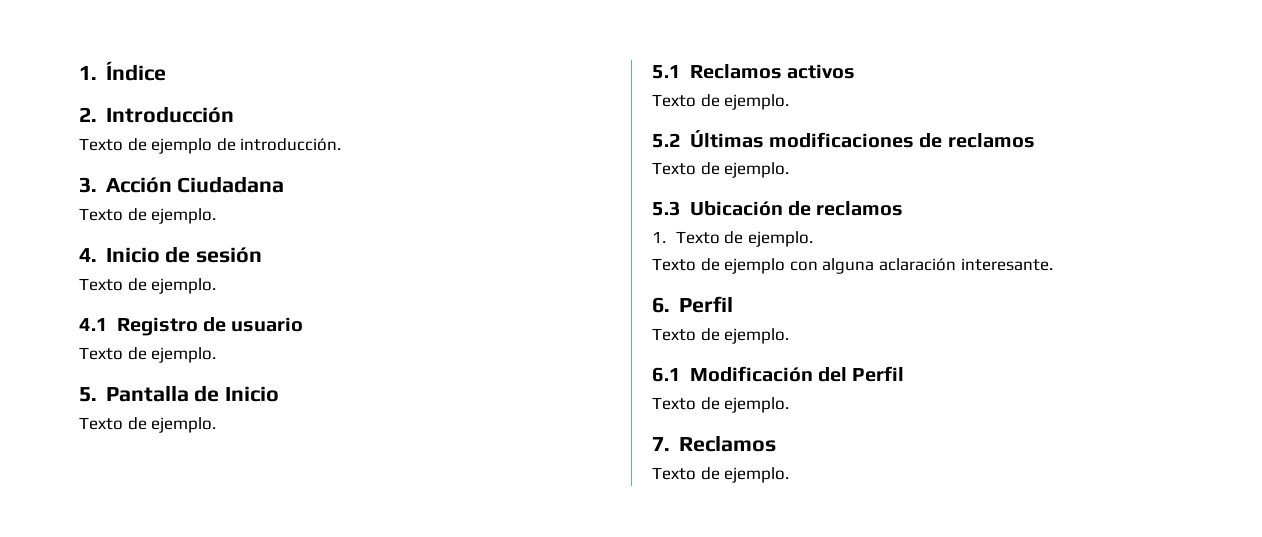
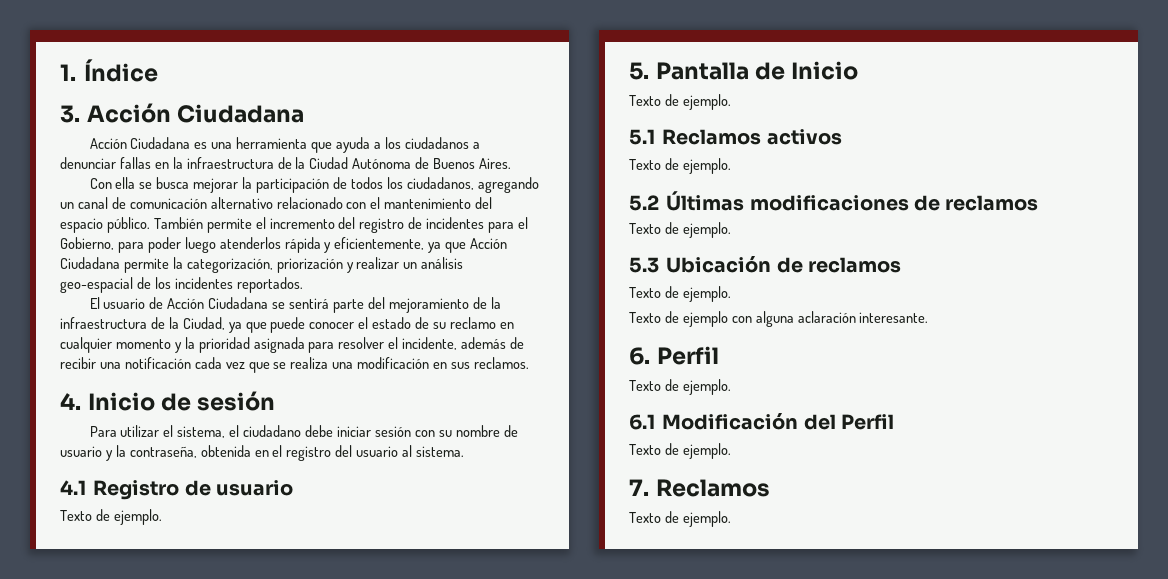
[79,106,234,123] [79,138,342,154] [79,176,285,193] [79,208,217,224] [79,246,263,263] [79,278,217,294] 2. Introducción // Texto de ejemplo de introducción. // 3. Acción Ciudadana // Texto de ejemplo. // 4. Inicio de sesión // Texto de ejemplo. -> [60,103,305,123] [89,137,480,153] [60,157,512,169] [89,177,539,193] [60,197,493,209] [60,217,529,233] [60,237,508,253] [60,257,464,273] [60,277,303,293] [89,297,501,313] [60,317,514,333] [60,337,525,353] [60,357,529,373] [60,391,276,411] [89,425,518,438] [60,445,465,461] 3. Acción Ciudadana // Acción Ciudadana es una herramienta que ayuda a los ciudadanos a denunciar fallas en la infraestructura de la Ciudad Autónoma de Buenos Aires. // Con ella se busca mejorar la participación de todos los ciudadanos, agregando un canal de comunicación alternativo relacionado con el mantenimiento del espacio público. También permite el incremento del registro de incidentes para el Gobierno, para poder luego atenderlos rápida y eficientemente, ya que Acción Ciudadana permite la categorización, priorización y realizar un análisis geo-espacial de los incidentes reportados. // El usuario de Acción Ciudadana se sentirá parte del mejoramiento de la infraestructura de la Ciudad, ya que puede conocer el estado de su reclamo en cualquier momento y la prioridad asignada para resolver el incidente, además de recibir una notificación cada vez que se realiza una modificación en sus reclamos. // 4. Inicio de sesión // Para utilizar el sistema, el ciudadano debe iniciar sesión con su nombre de usuario y la contraseña, obtenida en el registro del usuario al sistema.
[652,231,666,243] 1. -> (901, 265) none

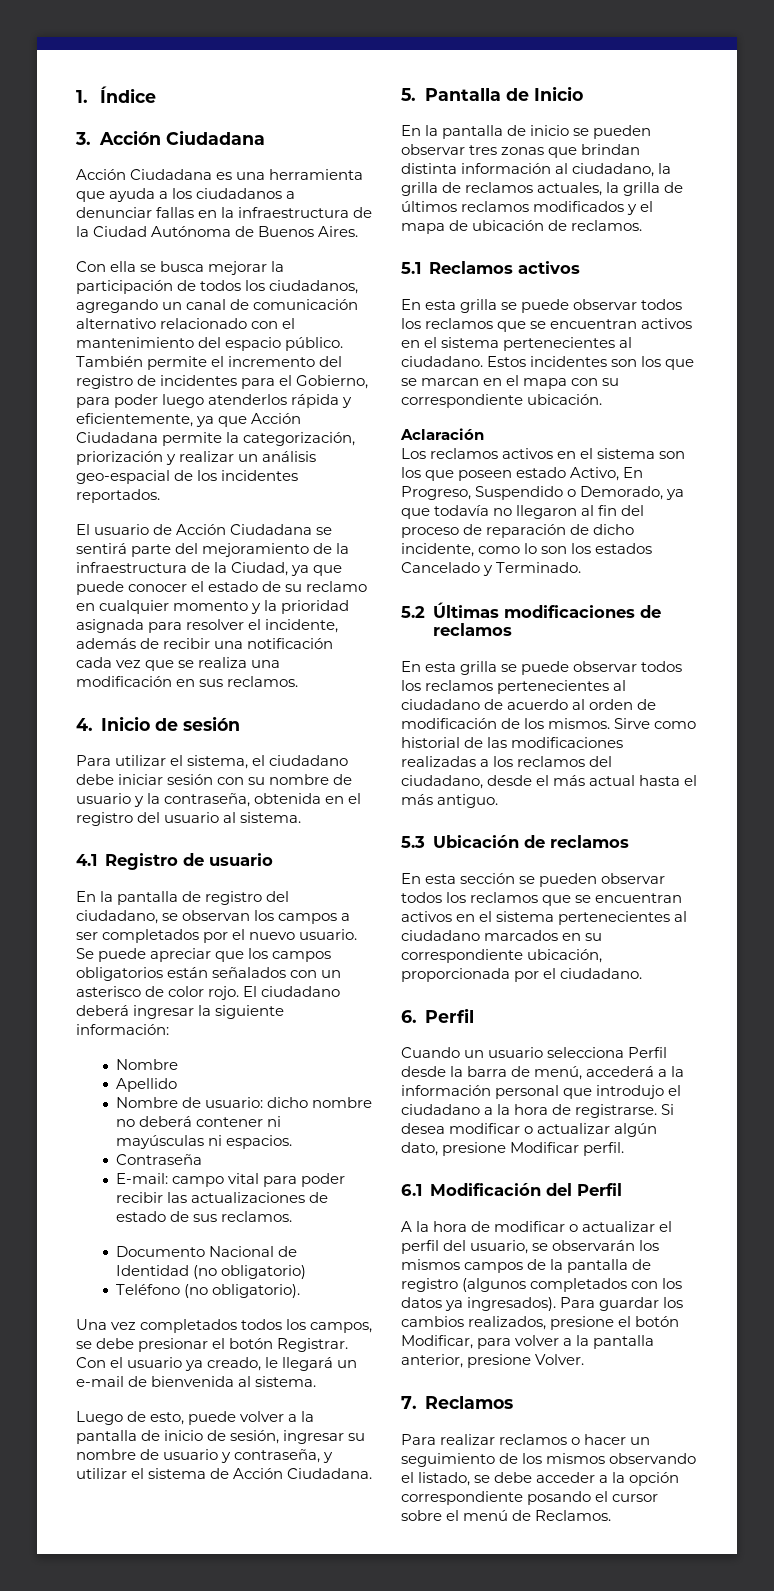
[60,509,162,525] [629,61,859,80] [629,94,731,110] [629,129,842,145] [629,158,731,174] Texto de ejemplo. // 5. Pantalla de Inicio // Texto de ejemplo. // 5.1 Reclamos activos // Texto de ejemplo. -> [76,891,290,905] [76,910,351,924] [76,929,358,943] [76,948,332,962] [76,967,342,981] [76,986,341,1000] [76,1005,285,1019] [76,1024,169,1035] [116,1059,179,1070] [116,1078,178,1092] [116,1097,373,1108] [116,1116,282,1127] [116,1135,293,1149] [116,1154,203,1165] [116,1173,346,1187] [116,1192,329,1203] [116,1211,293,1222] [116,1246,298,1257] [116,1265,307,1279] [116,1284,301,1298] [76,1319,373,1333] [76,1338,349,1352] [76,1357,358,1371] [76,1376,317,1387] [76,1411,315,1425] [76,1430,366,1444] [76,1449,334,1463] [76,1468,373,1479] [401,86,583,101] [401,125,652,139] [401,144,641,158] [401,163,672,177] [401,182,684,196] [401,201,654,215] [401,220,643,234] [401,261,580,274] [401,299,683,313] [401,318,693,332] [401,337,633,351] [401,356,695,370] [401,375,620,389] [401,394,603,408] [400,428,484,440] [401,448,686,459] [401,467,644,481] [401,486,685,500] [401,505,645,519] [401,524,635,538] [401,543,653,557] [401,562,582,576] En la pantalla de registro del ciudadano, se observan los campos a ser completados por el nuevo usuario. Se puede apreciar que los campos obligatorios están señalados con un asterisco de color rojo. El ciudadano deberá ingresar la siguiente información: // Nombre // Apellido // Nombre de usuario: dicho nombre no deberá contener ni mayúsculas ni espacios. // Contraseña // E-mail: campo vital para poder recibir las actualizaciones de estado de sus reclamos. // Documento Nacional de Identidad (no obligatorio) // Teléfono (no obligatorio). // Una vez completados todos los campos, se debe presionar el botón Registrar. Con el usuario ya creado, le llegará un e-mail de bienvenida al sistema. // Luego de esto, puede volver a la pantalla de inicio de sesión, ingresar su nombre de usuario y contraseña, y utilizar el sistema de Acción Ciudadana. // 5. Pantalla de Inicio // En la pantalla de inicio se pueden observar tres zonas que brindan distinta información al ciudadano, la grilla de reclamos actuales, la grilla de últimos reclamos modificados y el mapa de ubicación de reclamos. // 5.1 Reclamos activos // En esta grilla se puede observar todos los reclamos que se encuentran activos en el sistema pertenecientes al ciudadano. Estos incidentes son los que se marcan en el mapa con su correspondiente ubicación. // Aclaración // Los reclamos activos en el sistema son los que poseen estado Activo, En Progreso, Suspendido o Demorado, ya que todavía no llegaron al fin del proceso de reparación de dicho incidente, como lo son los estados Cancelado y Terminado.
[629,222,731,238] [629,256,901,273] [629,286,731,302] [629,311,929,327] [629,346,720,365] [629,379,731,395] [629,413,894,430] [629,443,731,459] [629,479,771,497] [629,511,731,527] Texto de ejemplo. // 5.3 Ubicación de reclamos // Texto de ejemplo. // Texto de ejemplo con alguna aclaración interesante. // 6. Perfil // Texto de ejemplo. // 6.1 Modificación del Perfil // Texto de ejemplo. // 7. Reclamos // Texto de ejemplo. -> [401,661,683,675] [401,680,627,694] [401,699,657,710] [401,718,697,729] [401,737,624,748] [401,756,613,767] [401,775,698,789] [401,794,499,808] [401,835,629,848] [401,873,666,887] [401,892,683,906] [401,911,688,925] [401,930,603,941] [401,949,603,963] [401,968,643,982] [401,1008,474,1023] [401,1047,668,1058] [401,1066,685,1080] [401,1085,682,1099] [401,1104,675,1118] [401,1123,658,1137] [401,1142,625,1156] [401,1183,622,1196] [401,1221,673,1232] [401,1240,660,1254] [401,1259,652,1273] [401,1278,683,1292] [401,1297,684,1311] [401,1316,680,1330] [401,1335,655,1349] [401,1354,585,1368] [401,1396,513,1409] [401,1434,651,1445] [401,1453,697,1467] [401,1472,680,1486] [401,1491,659,1505] [401,1510,612,1521] En esta grilla se puede observar todos los reclamos pertenecientes al ciudadano de acuerdo al orden de modificación de los mismos. Sirve como historial de las modificaciones realizadas a los reclamos del ciudadano, desde el más actual hasta el más antiguo. // 5.3 Ubicación de reclamos // En esta sección se pueden observar todos los reclamos que se encuentran activos en el sistema pertenecientes al ciudadano marcados en su correspondiente ubicación, proporcionada por el ciudadano. // 6. Perfil // Cuando un usuario selecciona Perfil desde la barra de menú, accederá a la información personal que introdujo el ciudadano a la hora de registrarse. Si desea modificar o actualizar algún dato, presione Modificar perfil. // 6.1 Modificación del Perfil // A la hora de modificar o actualizar el perfil del usuario, se observarán los mismos campos de la pantalla de registro (algunos completados con los datos ya ingresados). Para guardar los cambios realizados, presione el botón Modificar, para volver a la pantalla anterior, presione Volver. // 7. Reclamos // Para realizar reclamos o hacer un seguimiento de los mismos observando el listado, se debe acceder a la opción correspondiente posando el cursor sobre el menú de Reclamos.

